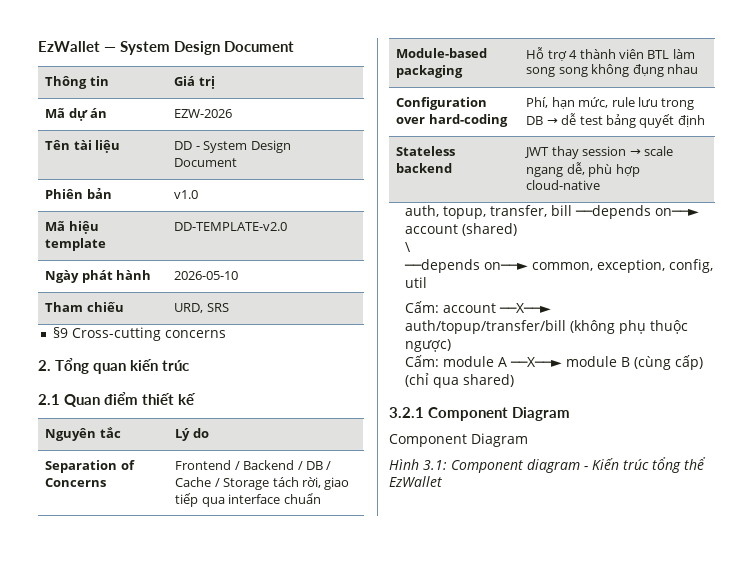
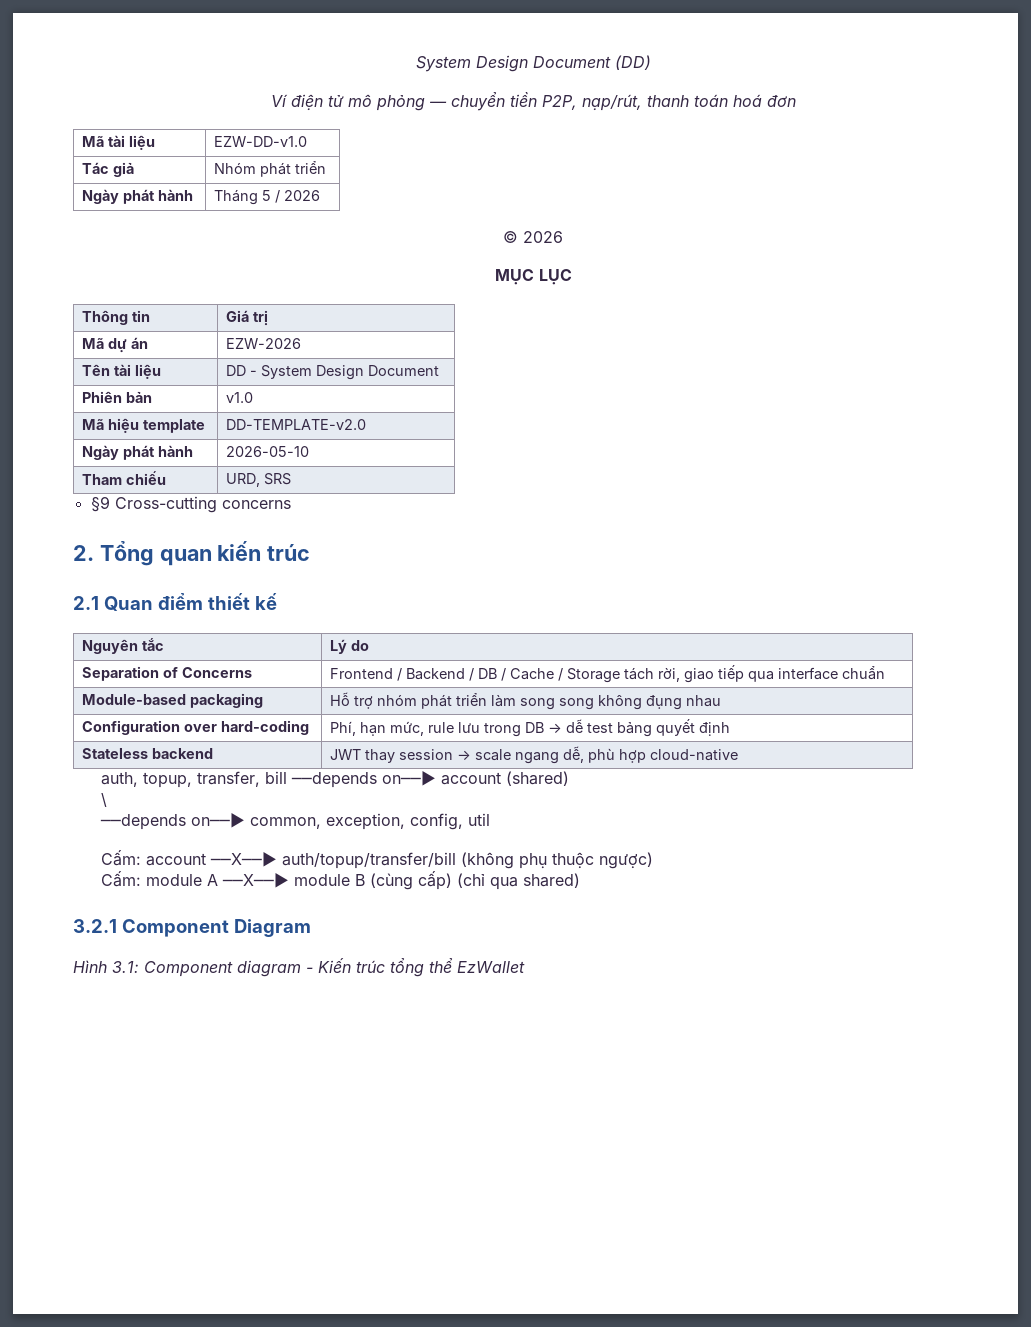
[38,41,295,55] EzWallet — System Design Document -> [415,55,651,72] [270,92,796,111] [82,135,156,150] [214,136,308,147] [82,162,135,177] [214,161,327,177] [82,189,194,204] [214,189,321,205] [503,231,563,243] [494,269,572,285] System Design Document (DD) // Ví điện tử mô phỏng — chuyển tiền P2P, nạp/rút, thanh toán hoá đơn // Mã tài liệu | EZW-DD-v1.0 // Tác giả | Nhóm phát triển // Ngày phát hành | Tháng 5 / 2026 // © 2026 // MỤC LỤC
[569,49,670,59] 4 thành viên BTL -> [377,693,488,709] nhóm phát triển
[389,433,528,447] // Component Diagram -> (311, 928) none

